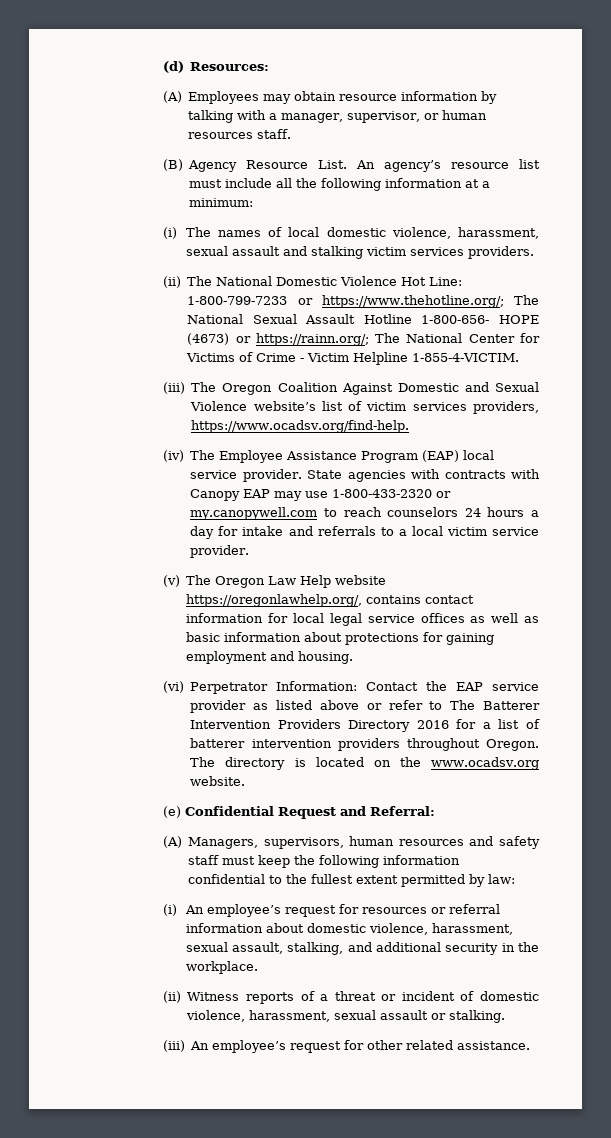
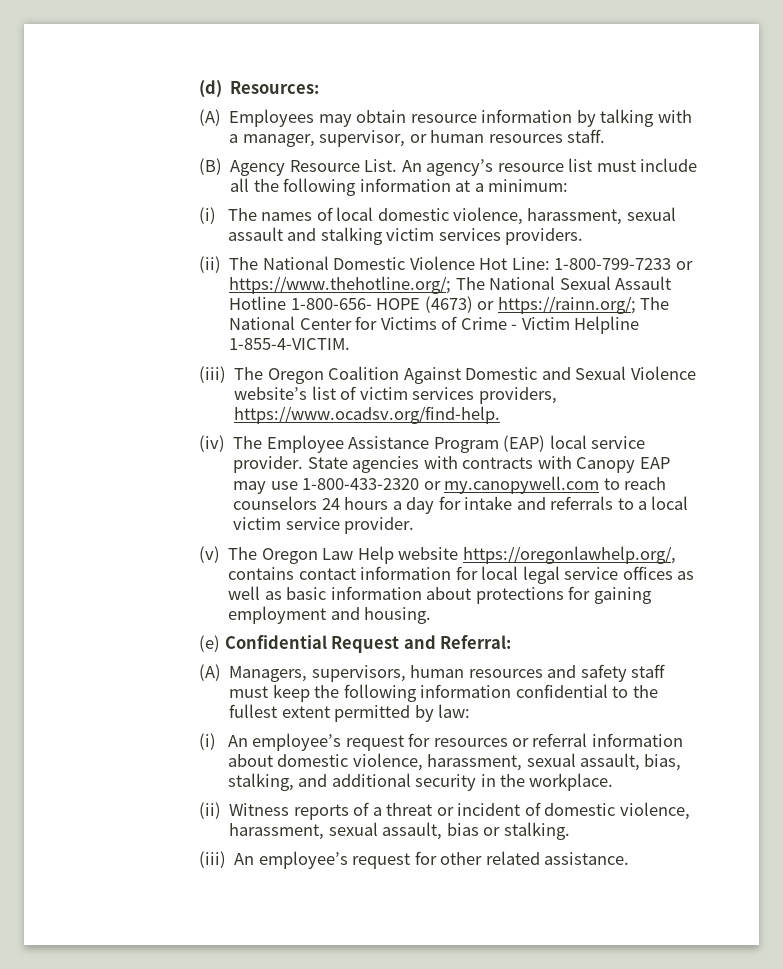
[163,681,539,694] [190,700,540,713] [190,719,541,732] [190,738,539,751] [190,757,540,770] [190,776,246,786] // (vi) Perpetrator Information: Contact the EAP service provider as listed above or refer to The Batterer Intervention Providers Directory 2016 for a list of batterer intervention providers throughout Oregon. The directory is located on the www.ocadsv.org website. -> (432, 615) none
(284, 948) none -> [644,754,682,771] bias,
[380,1010,429,1020] assault -> [382,822,479,840] assault, bias

